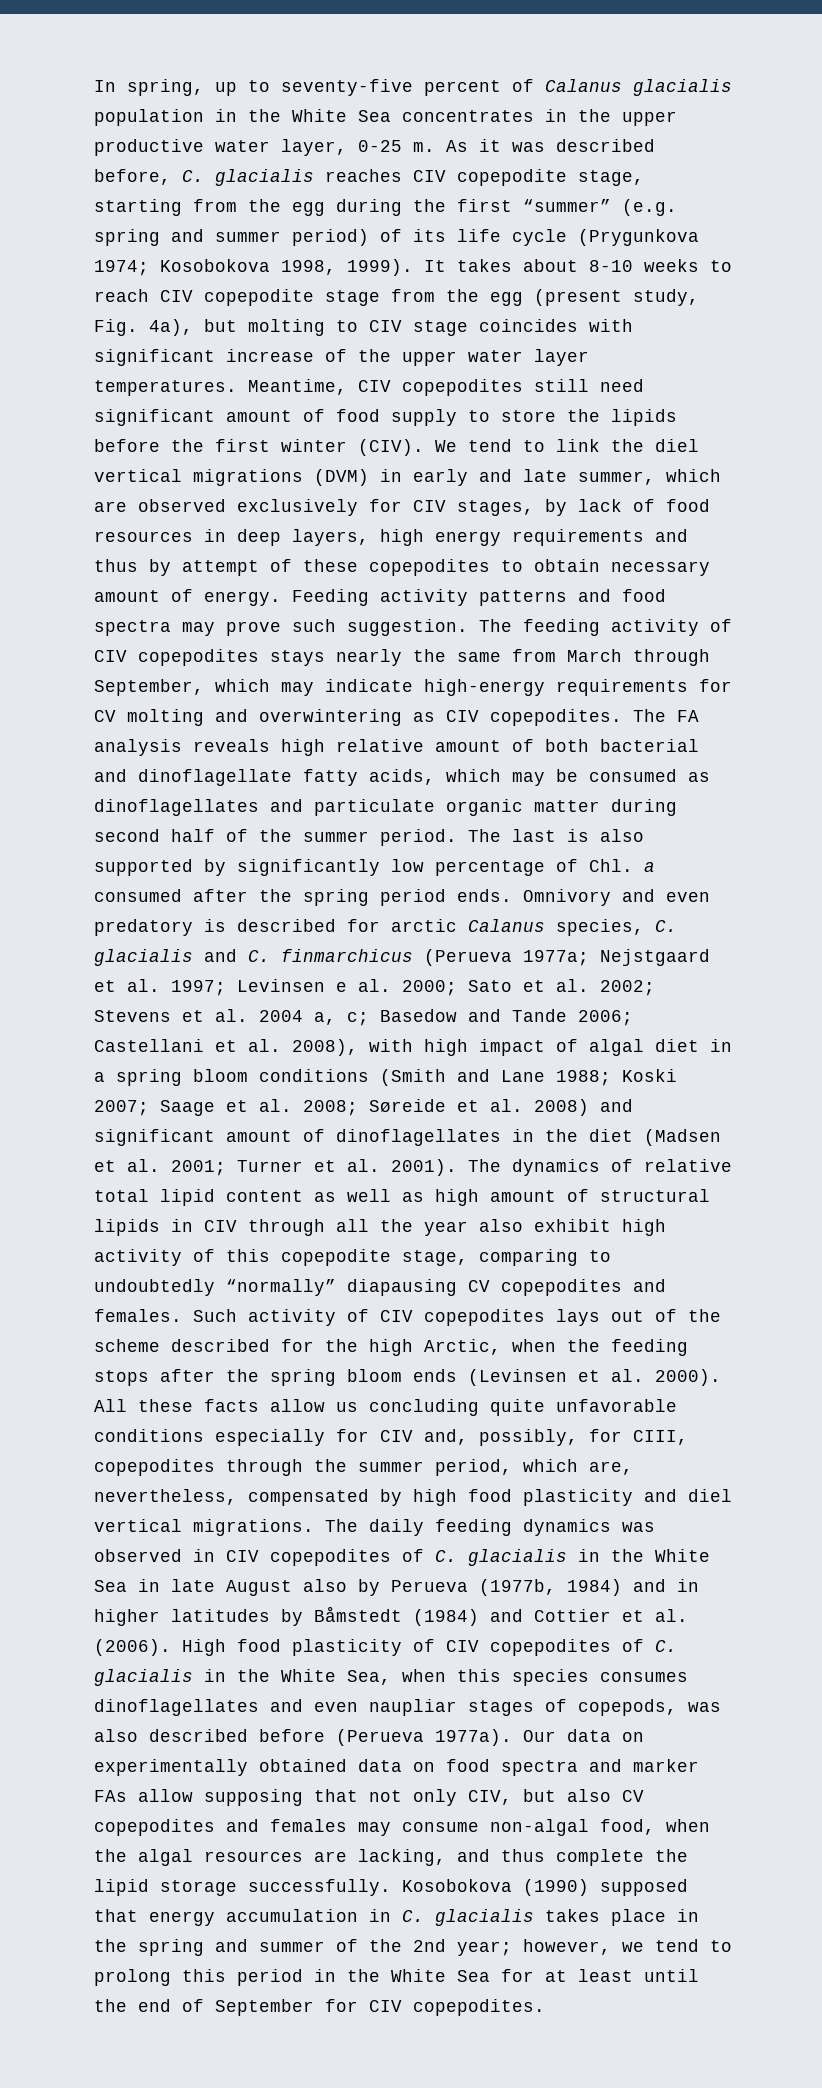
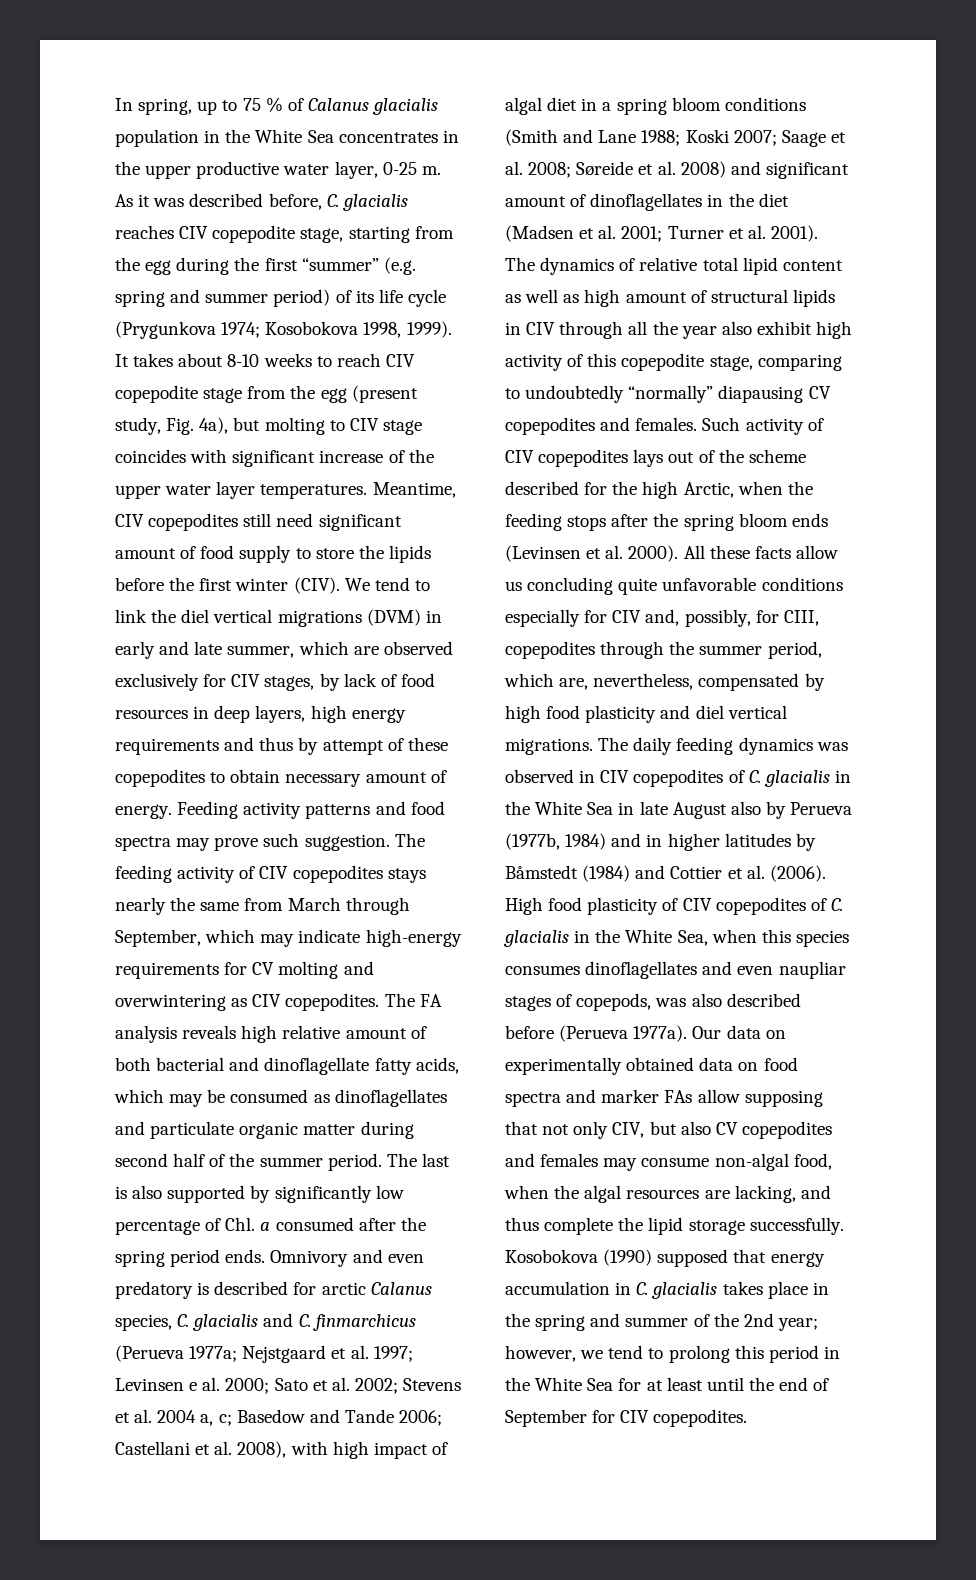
[281,79,501,96] seventy-five percent -> [242,97,283,112] 75 %

